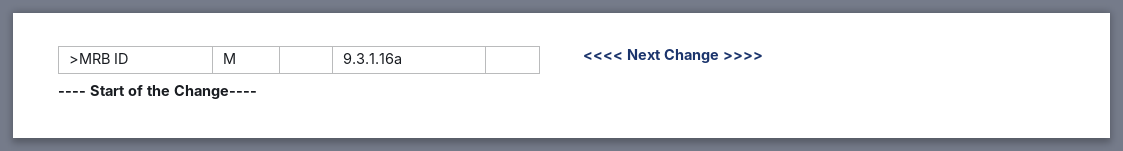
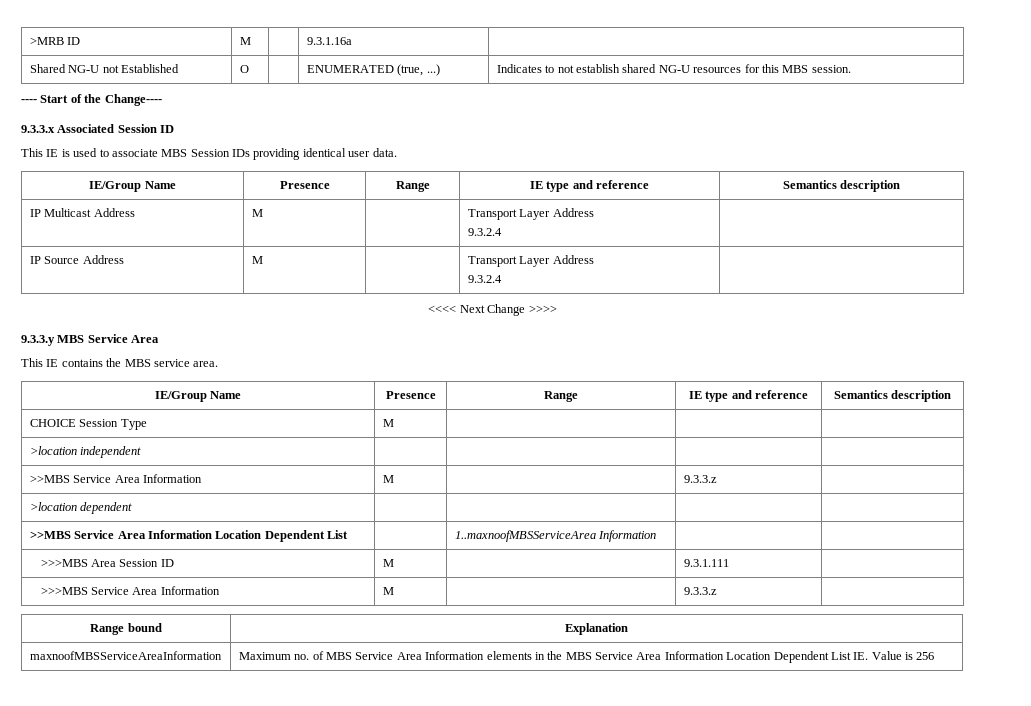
(402, 58) none -> [29,64,180,73] [239,65,249,73] [306,64,440,76] [496,64,851,73] // Shared NG-U not Established | O | | ENUMERATED (true, ...) | Indicates to not establish shared NG-U resources for this MBS session.
[583,49,763,63] <<<< Next Change >>>> -> [21,124,175,133] [21,148,397,160] [89,181,176,192] [279,181,330,189] [395,181,430,192] [529,180,650,192] [782,180,901,192] [29,208,135,217] [251,209,263,217] [467,208,594,220] [467,228,502,236] [29,255,124,264] [251,256,263,264] [467,255,594,267] [467,275,502,283] [428,304,557,316] [21,334,160,346] [21,358,219,367] [154,391,242,402] [385,391,436,399] [544,391,578,402] [688,390,809,402] [833,390,952,402] [29,419,147,430] [382,419,394,427] [29,446,142,458] [29,474,203,483] [382,475,394,483] [683,475,717,483] [29,502,133,514] [29,530,349,542] [454,530,657,542] [40,559,174,567] [382,559,394,567] [683,559,729,567] [40,586,220,595] [382,587,394,595] [683,587,717,595] [90,623,162,635] [564,623,628,635] [29,651,222,660] [238,651,935,663] 9.3.3.x Associated Session ID // This IE is used to associate MBS Session IDs providing identical user data. // IE/Group Name | Presence | Range | IE type and reference | Semantics description // IP Multicast Address | M | | Transport Layer Address // 9.3.2.4 | // IP Source Address | M | | Transport Layer Address // 9.3.2.4 | // <<<< Next Change >>>> // 9.3.3.y MBS Service Area // This IE contains the MBS service area. // IE/Group Name | Presence | Range | IE type and reference | Semantics description // CHOICE Session Type | M | | | // >location independent | | | | // >>MBS Service Area Information | M | | 9.3.3.z | // >location dependent | | | | // >>MBS Service Area Information Location Dependent List | | 1..maxnoofMBSServiceArea Information | | // >>>MBS Area Session ID | M | | 9.3.1.111 | // >>>MBS Service Area Information | M | | 9.3.3.z | // Range bound | Explanation // maxnoofMBSServiceAreaInformation | Maximum no. of MBS Service Area Information elements in the MBS Service Area Information Location Dependent List IE. Value is 256

